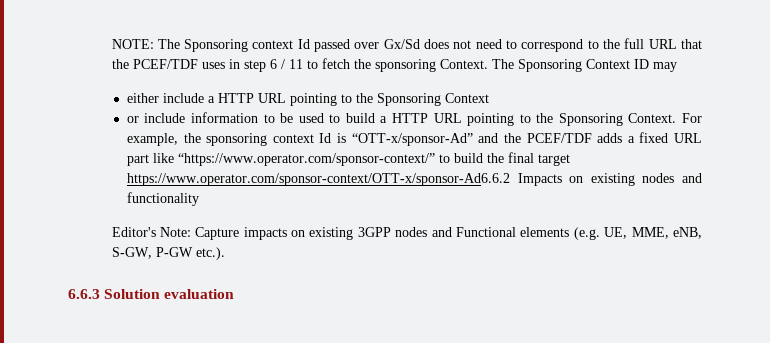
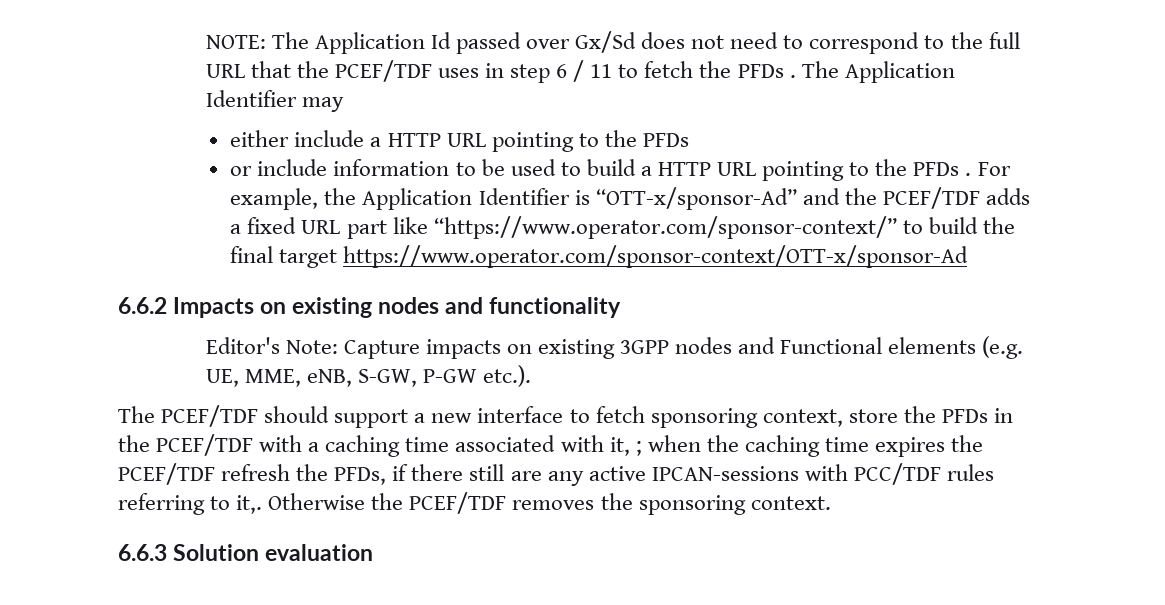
[184,39,294,52] Sponsoring context -> [314,32,425,54] Application
[374,59,649,72] sponsoring Context. The Sponsoring Context ID -> [737,61,955,83] [205,90,297,107] PFDs . The Application Identifier
[376,93,489,106] Sponsoring Context -> [642,133,689,147] PFDs
[558,113,677,126] Sponsoring Context. -> [913,162,972,176] PFDs .
[206,133,332,146] sponsoring context Id -> [362,188,570,210] Application Identifier
[126,173,510,186] https://www.operator.com/sponsor-context/OTT-x/sponsor-Ad6.6.2 -> [343,245,969,268] [118,297,167,314] https://www.operator.com/sponsor-context/OTT-x/sponsor-Ad // 6.6.2
(225, 253) none -> [118,405,1014,428] [118,434,984,457] [118,463,994,486] [118,492,831,515] // The PCEF/TDF should support a new interface to fetch sponsoring context, store the PFDs in the PCEF/TDF with a caching time associated with it, ; when the caching time expires the PCEF/TDF refresh the PFDs, if there still are any active IPCAN-sessions with PCC/TDF rules referring to it,. Otherwise the PCEF/TDF removes the sponsoring context.

